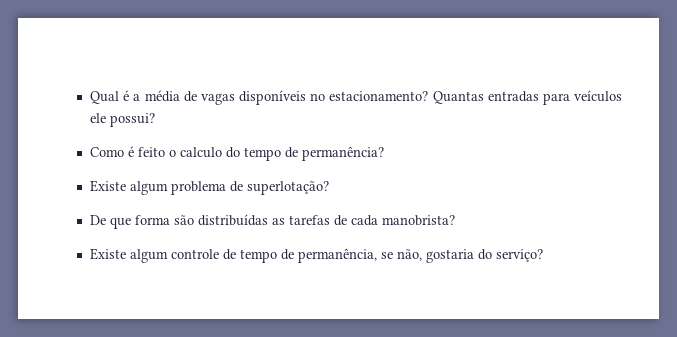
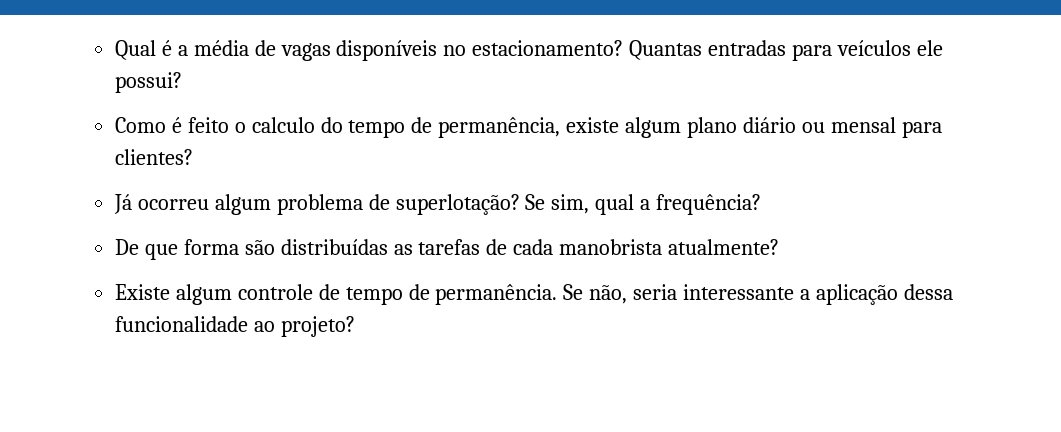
[302,146,385,161] [90,180,127,192] permanência? // Existe -> [438,117,942,138] [114,149,193,165] [113,194,209,214] permanência, existe algum plano diário ou mensal para clientes? // Já ocorreu
(330, 188) none -> [525,194,762,215] Se sim, qual a frequência?
[382,215,456,226] manobrista? -> [559,239,780,255] manobrista atualmente?
[298,248,544,263] permanência, se não, gostaria do serviço? -> [435,284,954,305] [114,316,355,337] permanência. Se não, seria interessante a aplicação dessa funcionalidade ao projeto?

